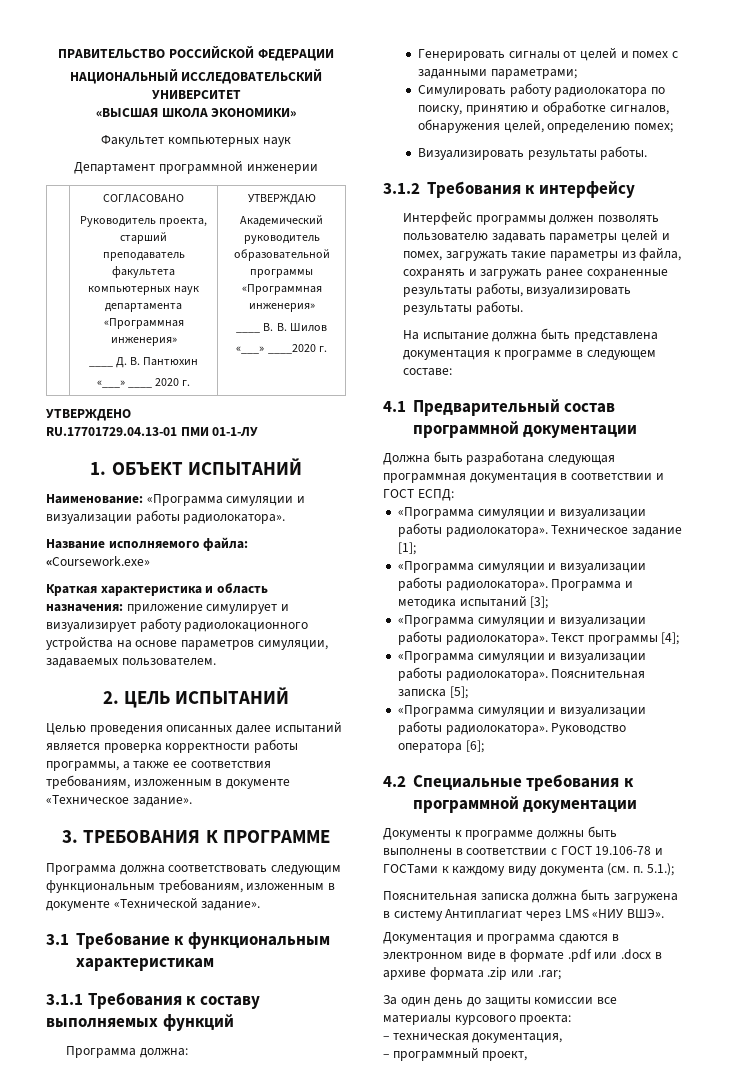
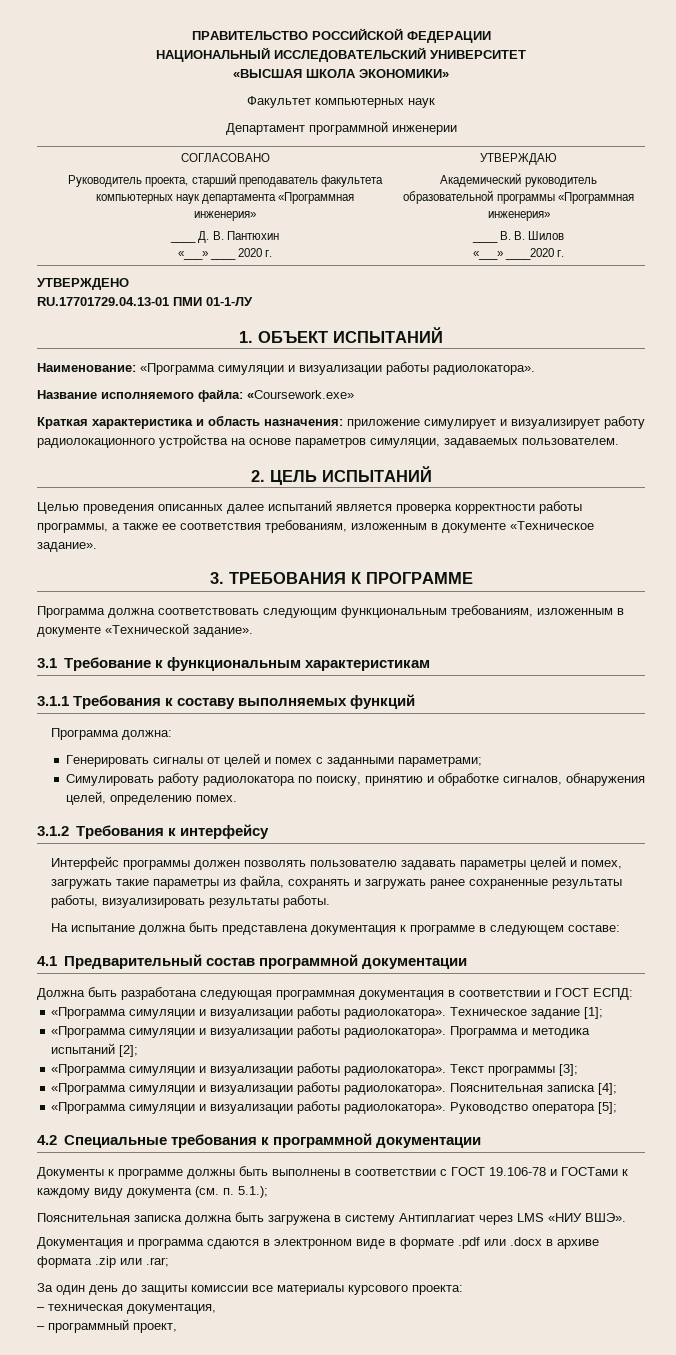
[633,123,673,133] [417,146,648,160] помех; // Визуализировать результаты работы. -> [195,795,237,802] помех.
[530,596,549,609] [3]; -> [119,1045,139,1057] [2];
[661,632,680,645] [4]; -> [559,1064,579,1076] [3];
[449,686,468,699] [5]; -> [598,1083,618,1095] [4];
[465,740,484,753] [6]; -> [598,1102,618,1114] [5];

